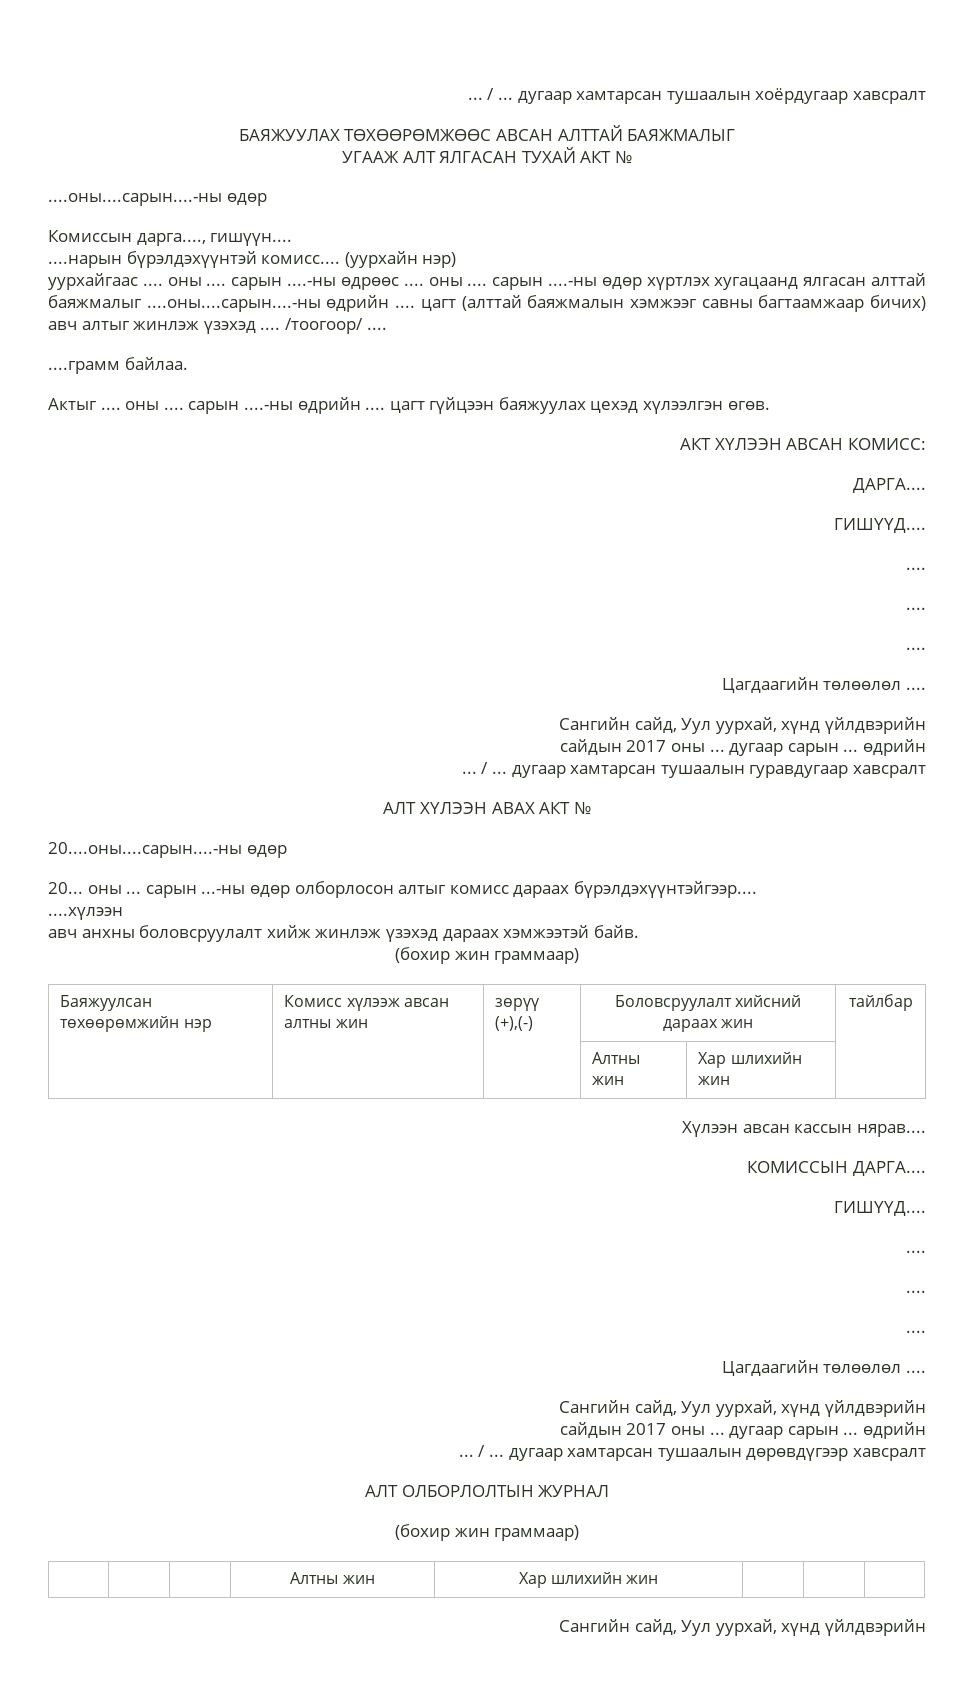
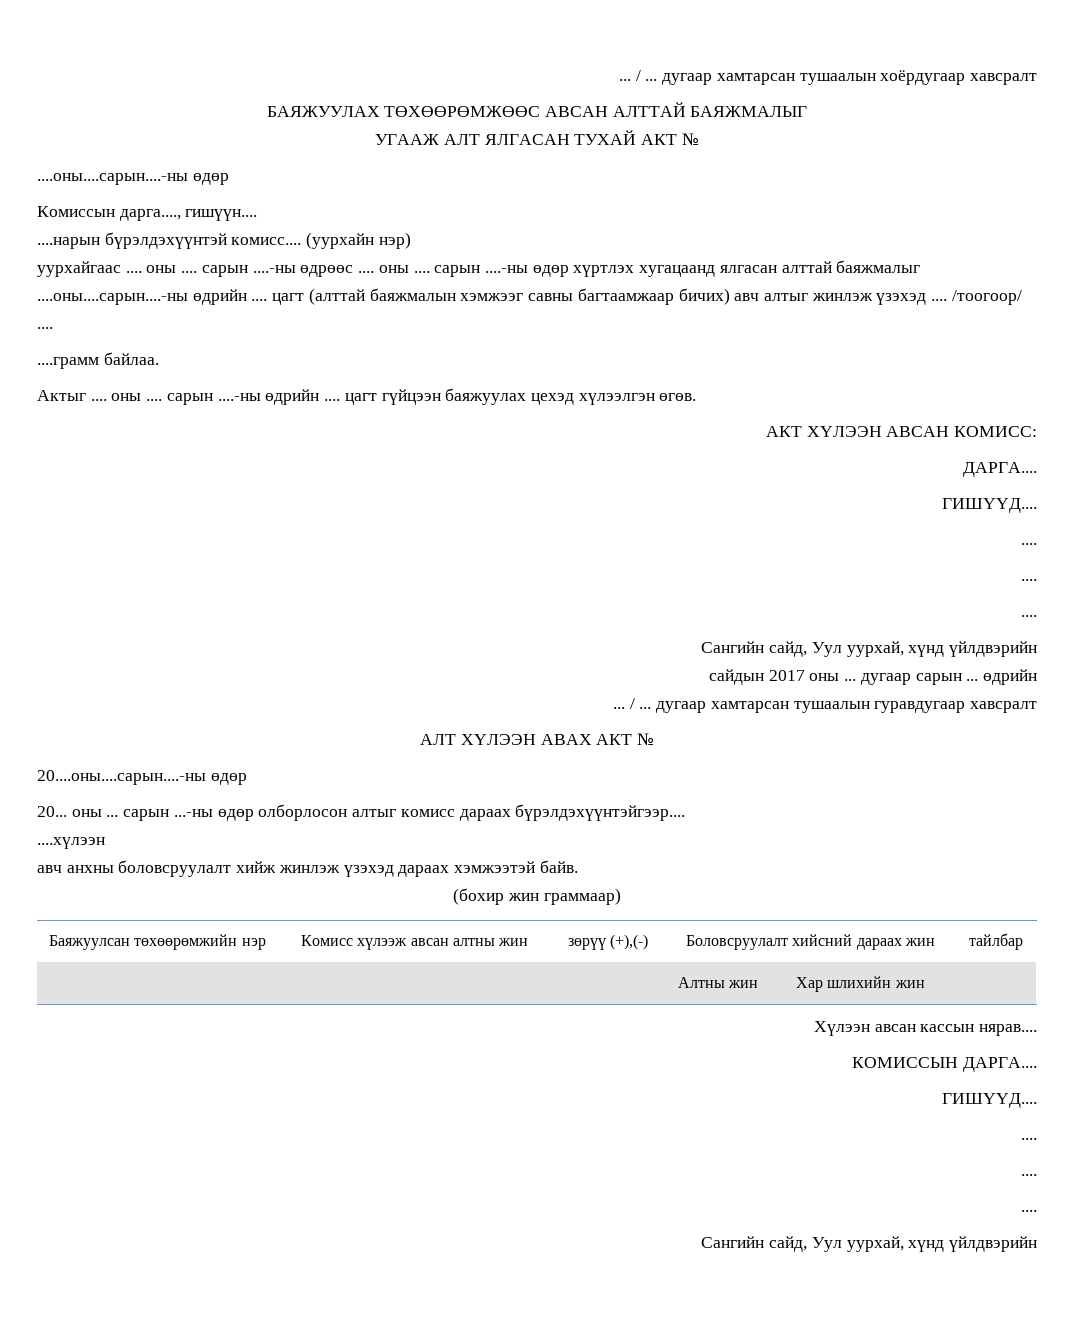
[721,677,926,693] // Цагдаагийн төлөөлөл .... -> (1037, 616) none
[721,1360,926,1376] [559,1400,927,1417] [559,1422,927,1439] [458,1445,926,1461] [364,1485,610,1498] [394,1524,580,1541] [290,1572,375,1584] [518,1572,659,1588] [559,1619,927,1636] // Цагдаагийн төлөөлөл .... // Сангийн сайд, Уул уурхай, хүнд үйлдвэрийн // сайдын 2017 оны ... дугаар сарын ... өдрийн // ... / ... дугаар хамтарсан тушаалын дөрөвдүгээр хавсралт // АЛТ ОЛБОРЛОЛТЫН ЖУРНАЛ // (бохир жин граммаар) // | | | Алтны жин | Хар шлихийн жин | | | // Сангийн сайд, Уул уурхай, хүнд үйлдвэрийн -> [701,1236,1037,1252] // Сангийн сайд, Уул уурхай, хүнд үйлдвэрийн

